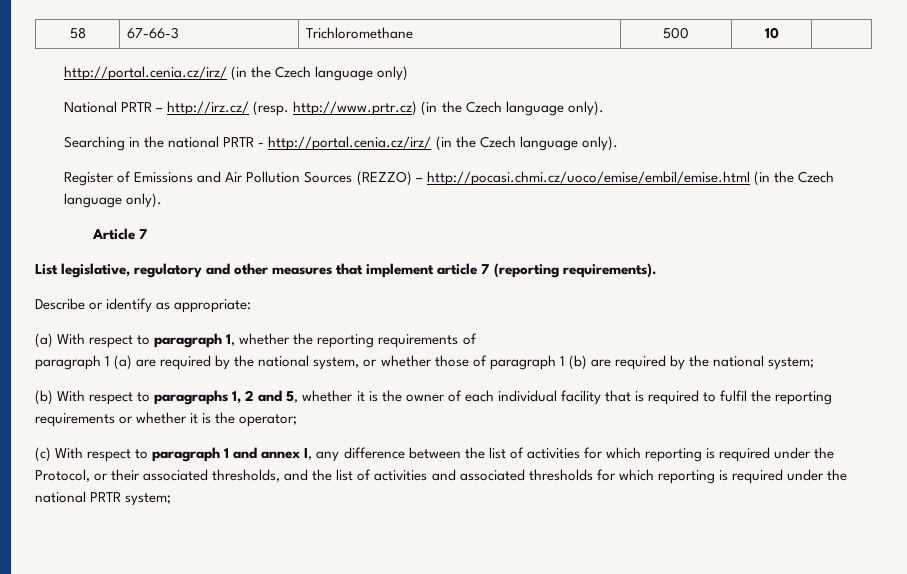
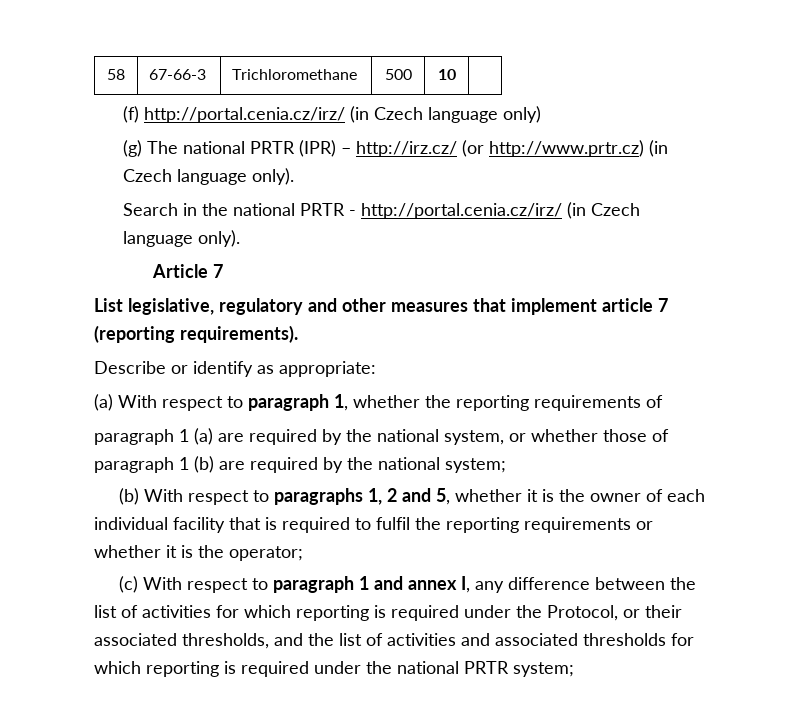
[64,66,272,81] http://portal.cenia.cz/irz/ (in the -> [123,106,370,123] (f) http://portal.cenia.cz/irz/ (in
[64,101,153,113] National PRTR -> [123,140,337,157] (g) The national PRTR (IPR)
[253,101,290,116] (resp. -> [462,140,485,157] (or
[441,101,604,116] [64,136,126,151] the Czech language only). // Searching -> [123,168,295,185] [123,203,179,216] Czech language only). // Search
[455,136,618,151] [64,171,794,186] the Czech language only). // Register of Emissions and Air Pollution Sources (REZZO) – http://pocasi.chmi.cz/uoco/emise/embil/emise.html (in the -> (587, 210) none

